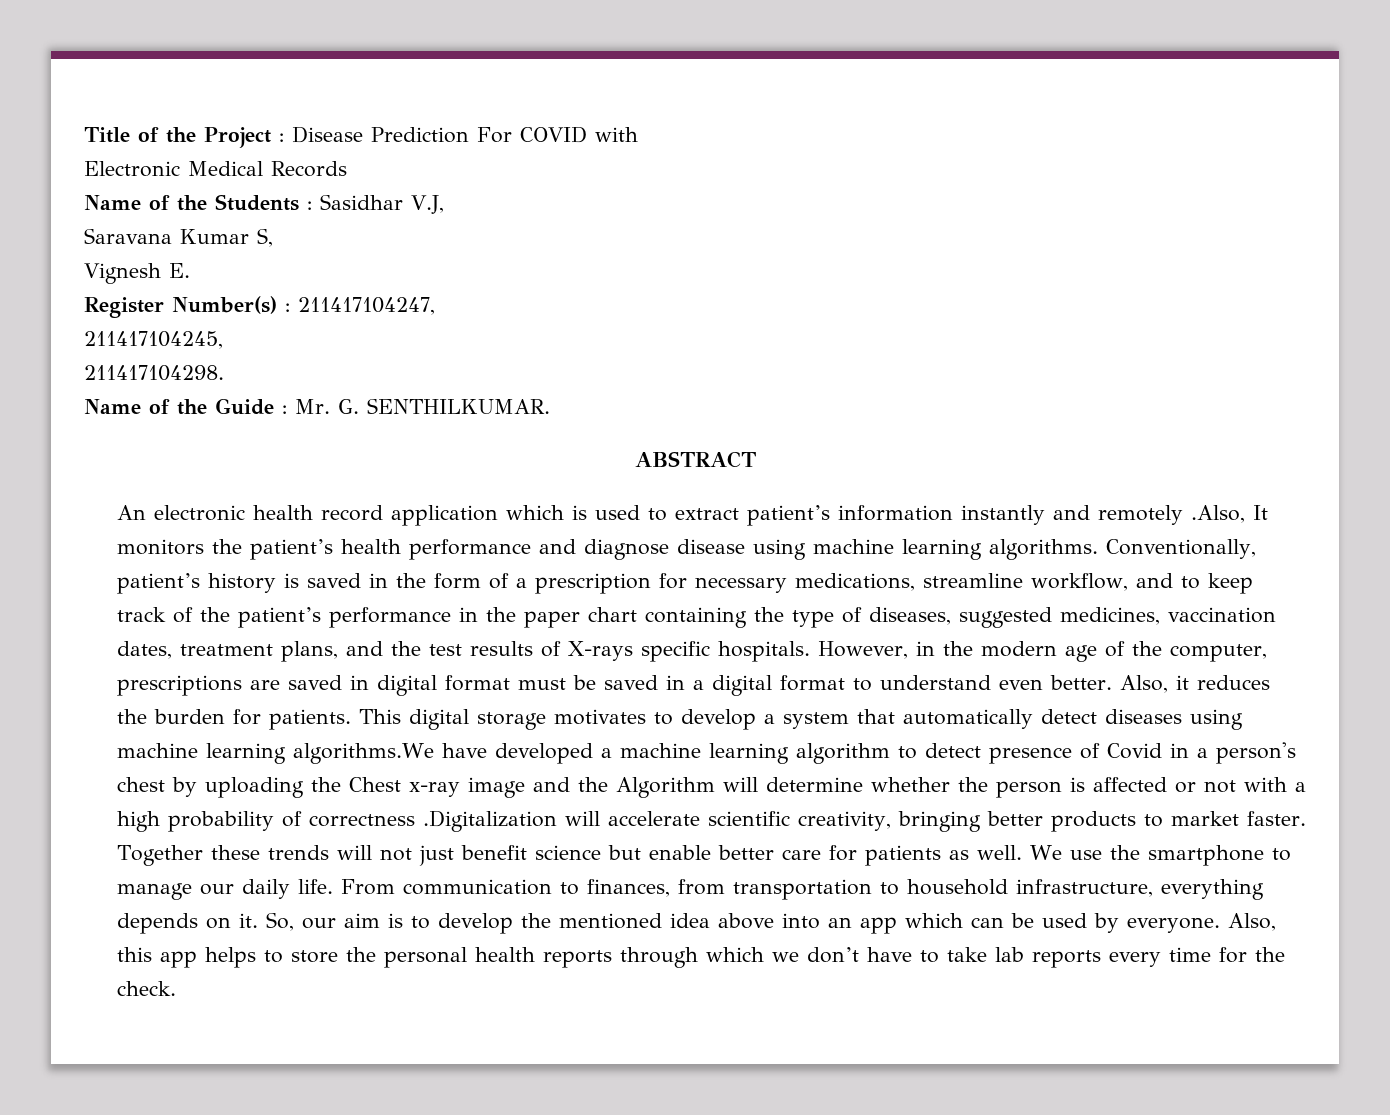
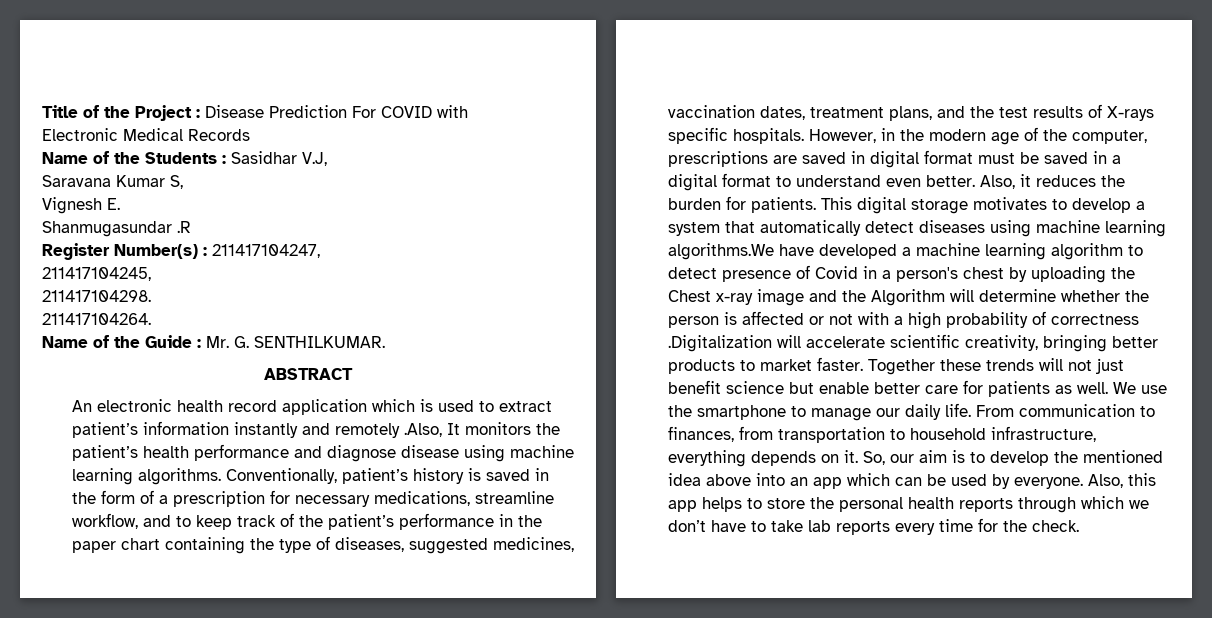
(190, 270) none -> [42,221,191,237] // Shanmugasundar .R
(224, 373) none -> [42,313,151,325] // 211417104264.

